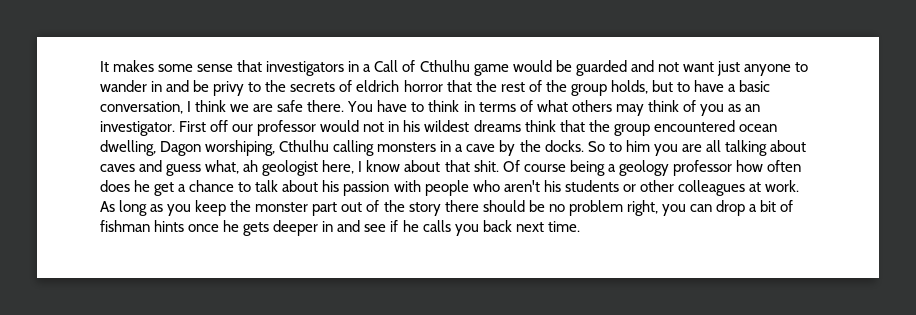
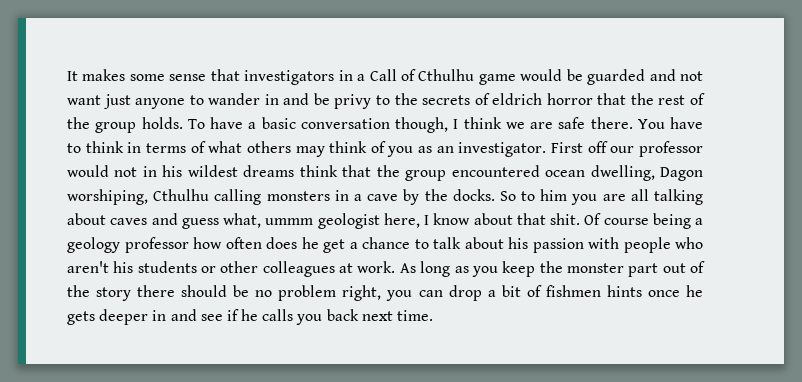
[610,80,690,94] holds, but to -> [141,117,205,129] holds. To
[100,101,183,114] conversation, -> [300,117,448,133] conversation though,
[243,160,259,172] ah -> [265,218,314,225] ummm
[100,220,150,232] fishman -> [545,285,601,297] fishmen

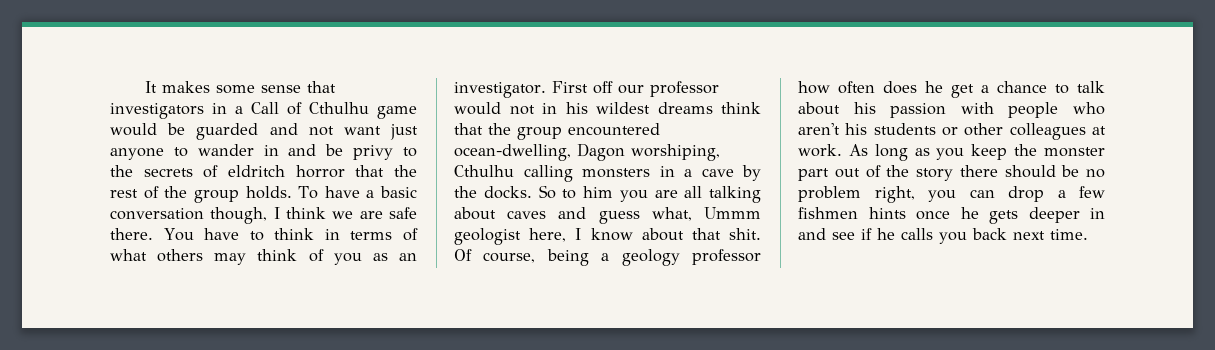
[492,93,543,105] eldrich -> [228,165,285,177] eldritch
[545,165,655,181] ocean dwelling, -> [454,144,571,161] ocean-dwelling,
[265,218,314,225] ummm -> [704,207,761,219] Ummm
[603,218,649,225] course -> [483,252,536,263] course,
[501,285,542,297] bit of -> [1079,186,1105,198] few

